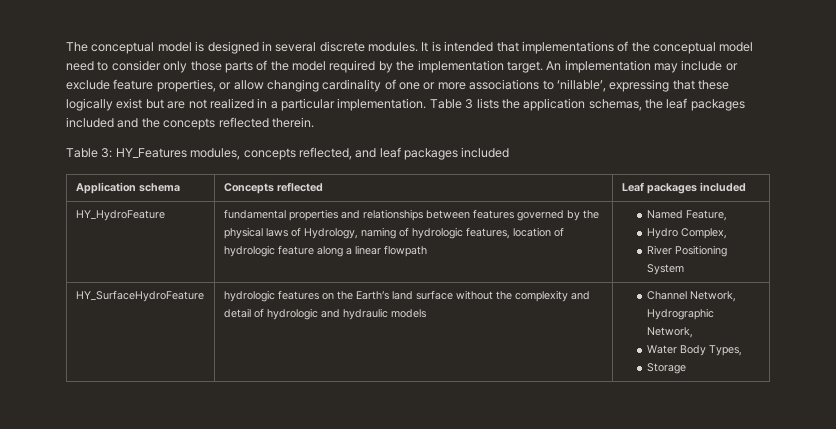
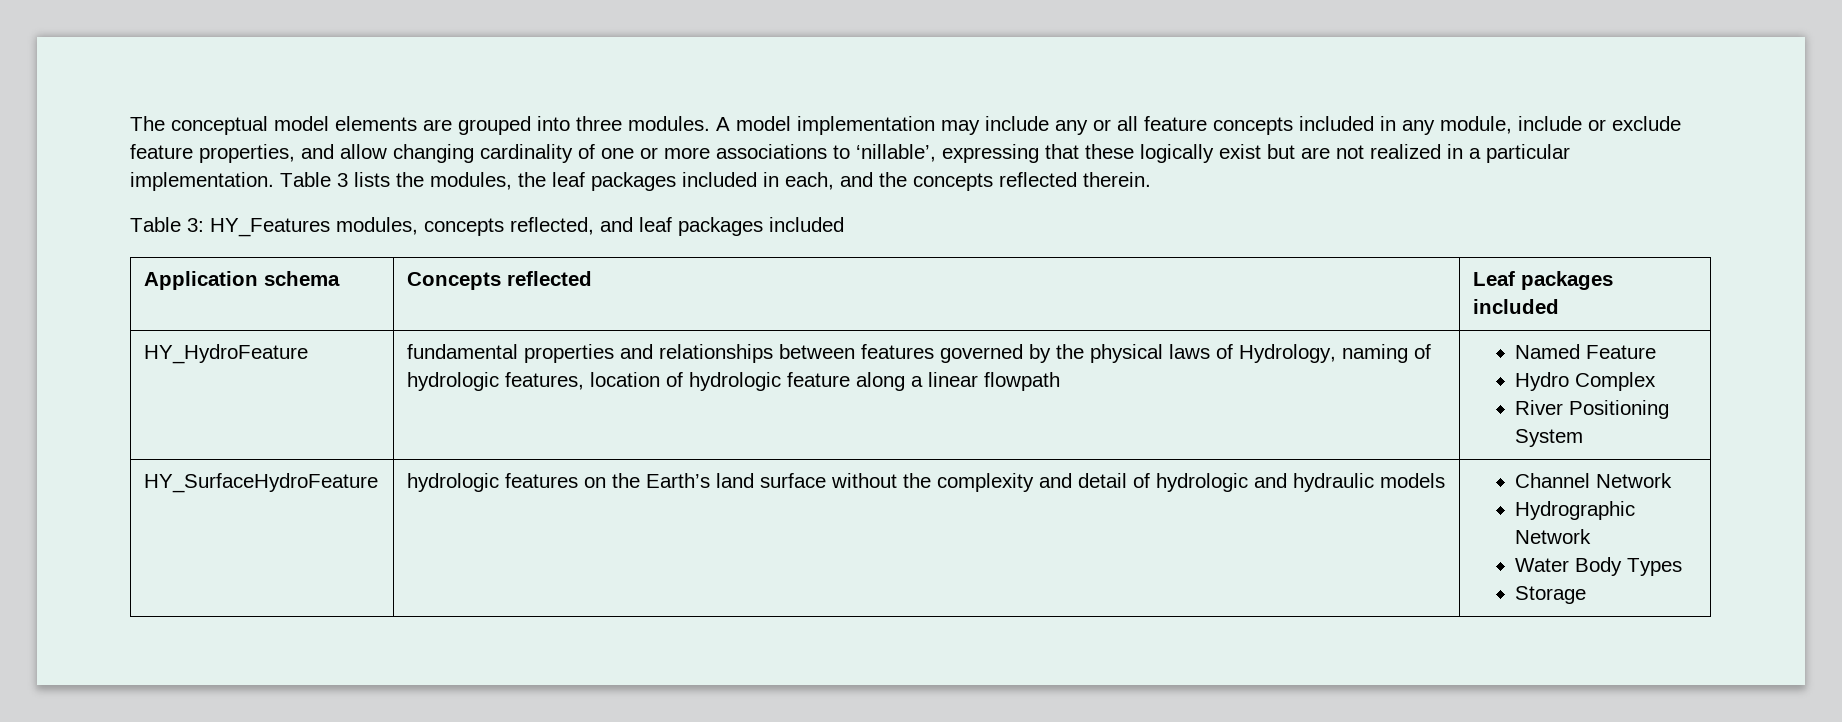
[195,41,754,54] [66,60,678,73] is designed in several discrete modules. It is intended that implementations of the conceptual model need to consider only those parts of the model required by the implementation target. An implementation may -> [335,116,1512,135] elements are grouped into three modules. A model implementation may include any or all feature concepts included in any module,
[219,82,232,90] or -> [301,144,334,159] and
[523,98,642,111] application schemas, -> [430,172,512,190] modules,
(114, 122) none -> [763,172,834,190] in each,
[685,210,727,221] Feature, -> [1586,345,1657,359] Feature
[680,228,727,239] Complex, -> [1575,372,1657,391] Complex
[689,291,736,302] [646,308,714,320] [646,327,693,338] Network, Hydrographic Network, -> [1596,473,1673,488] [1515,501,1636,520] [1515,529,1592,544] Network // Hydrographic Network
[708,345,742,356] Types, -> [1627,558,1683,576] Types

